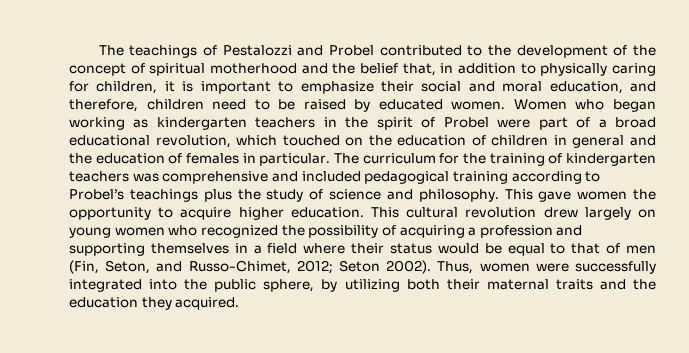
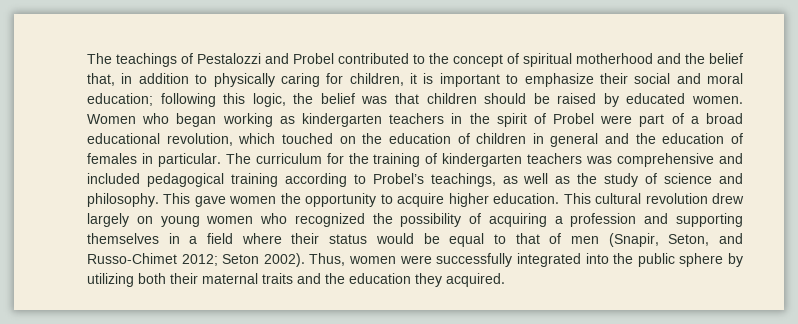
[516,45,656,58] development of the -> (449, 58) none
[549,81,657,94] [69,99,270,112] education, and therefore, children need to -> [87,93,527,107] education; following this logic, the belief was that children should
[129,189,232,202] teachings plus -> [430,173,571,187] teachings, as well as
[69,260,99,274] (Fin, -> [608,233,659,247] (Snapir,
[188,260,291,274] Russo-Chimet, -> [87,253,177,264] Russo-Chimet
[263,279,315,292] sphere, -> [679,253,724,267] sphere

